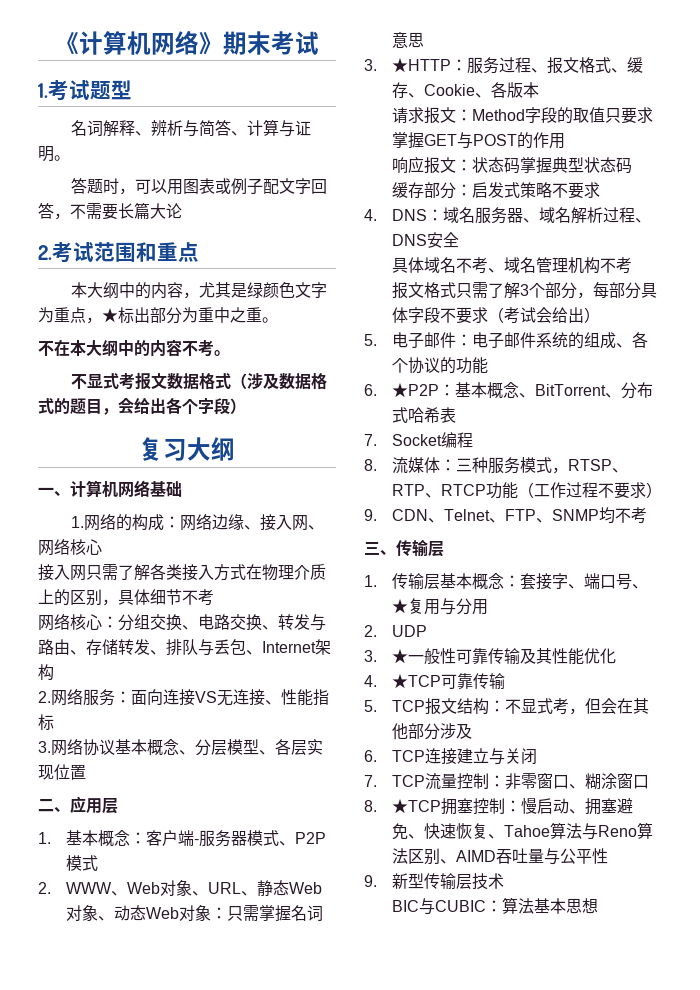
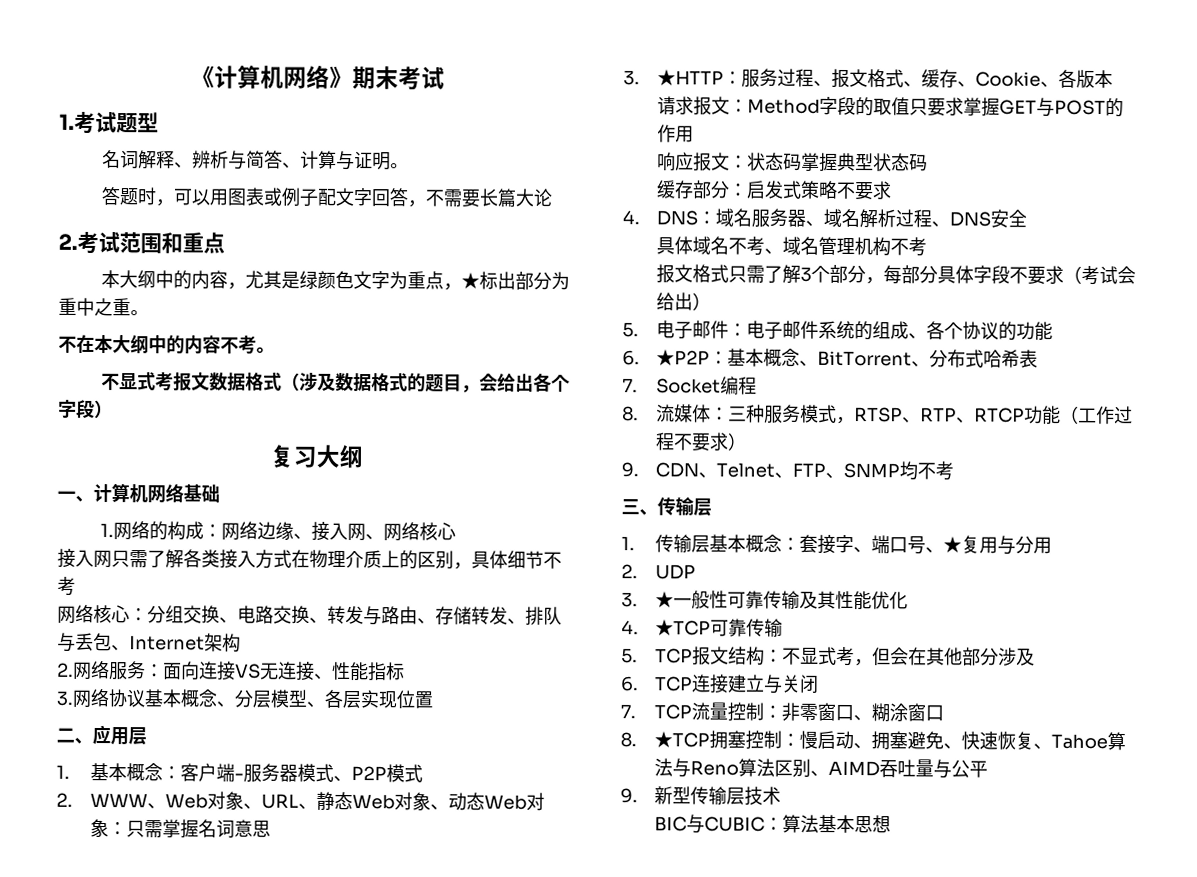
[591,848,608,864] 性 -> (988, 769) none

